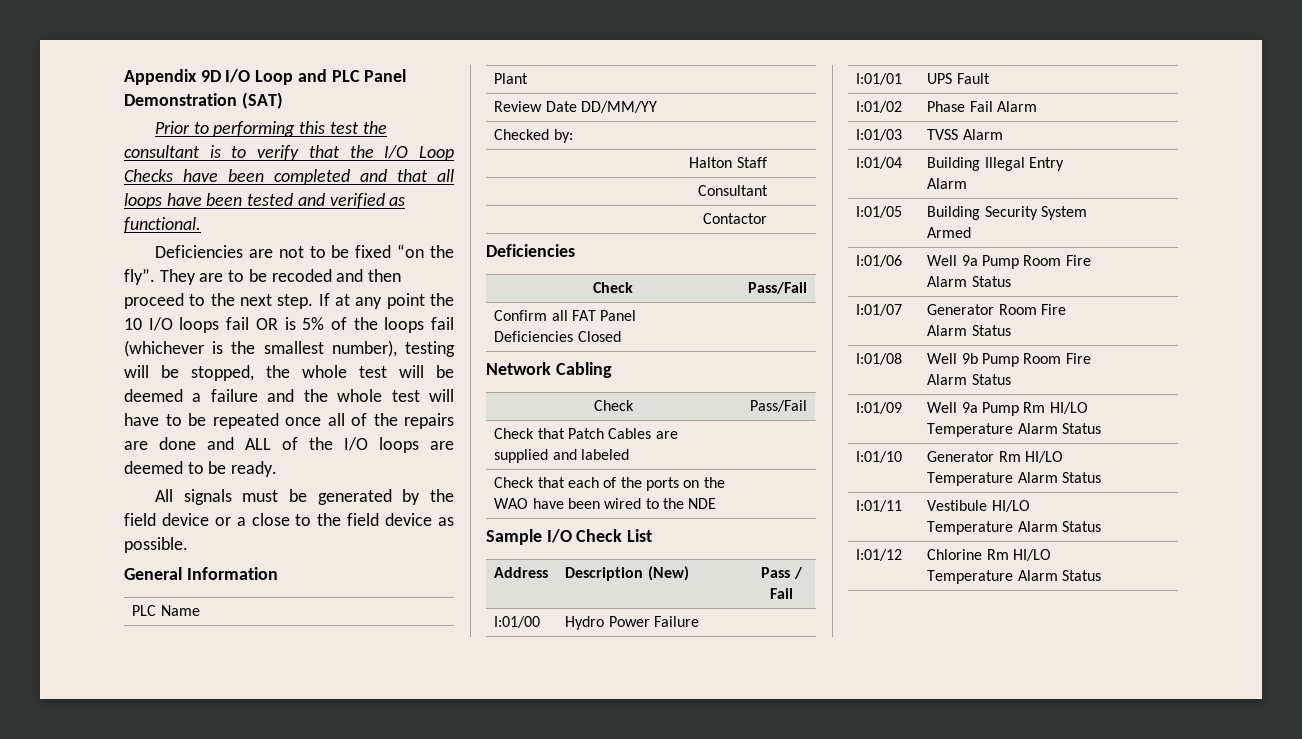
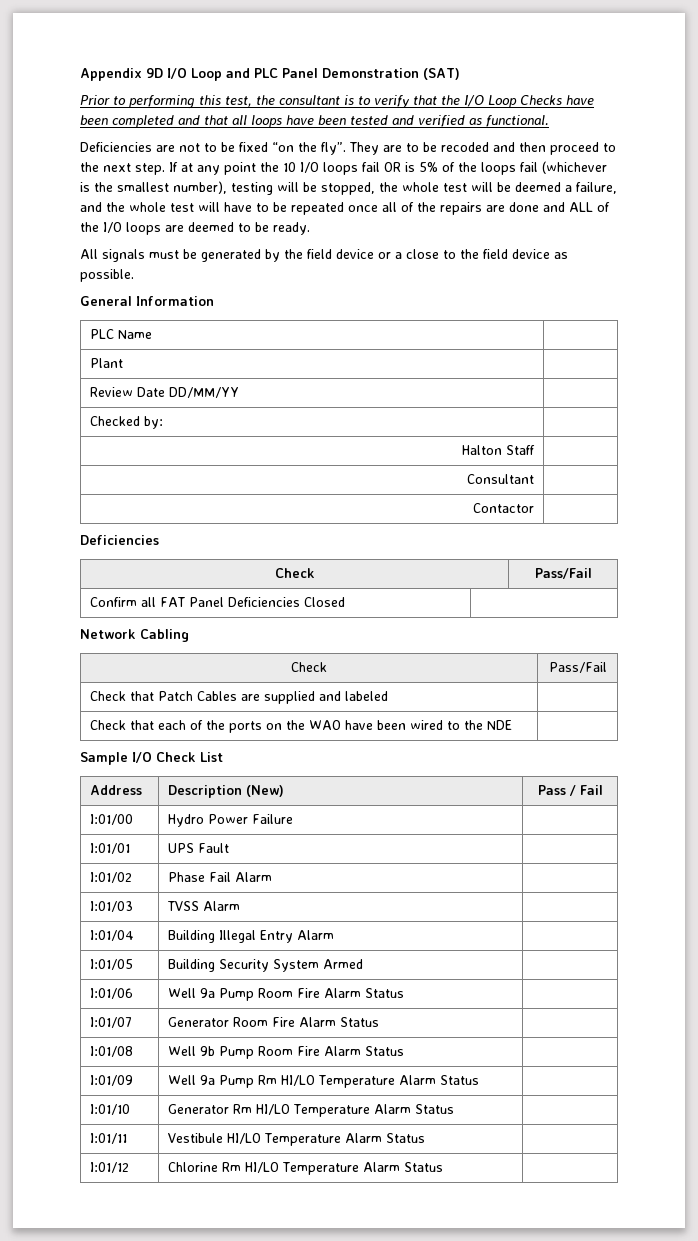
[329,122,359,134] test -> [225,96,252,107] test,
[210,389,258,402] failure -> [576,182,617,194] failure,

